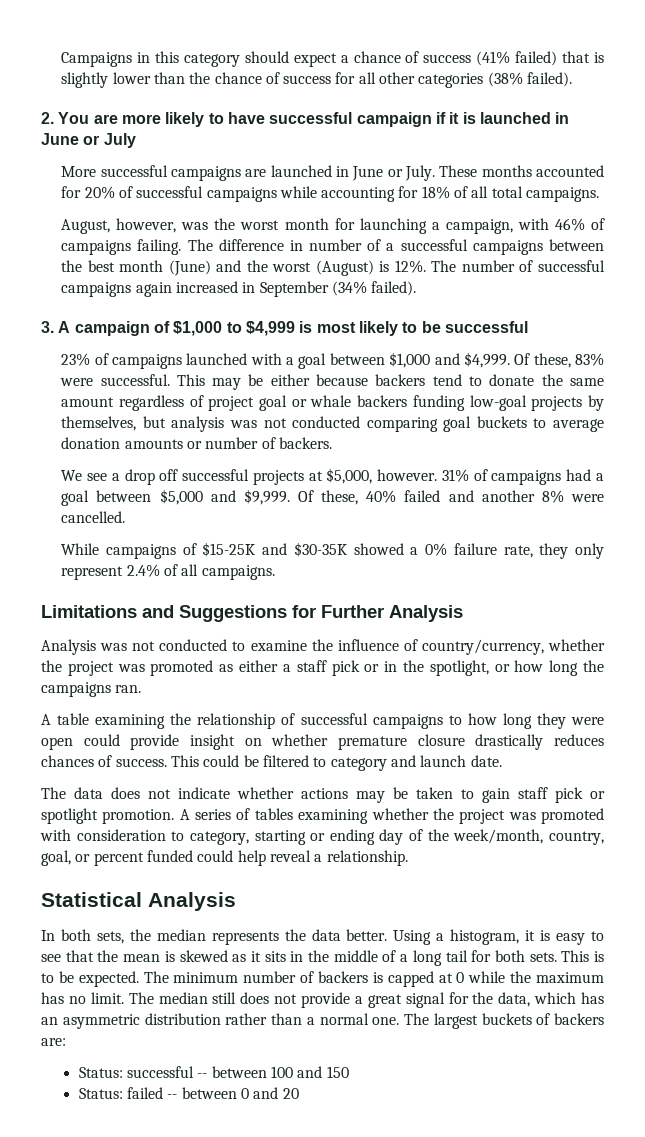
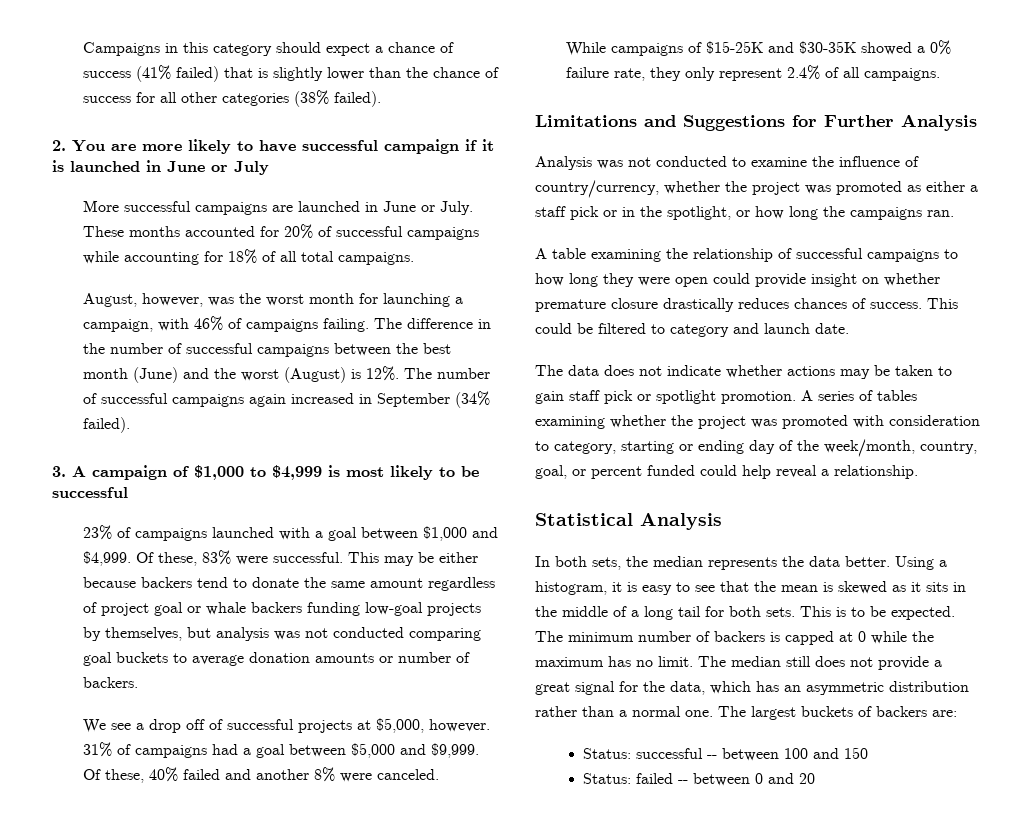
[309,239,395,251] number of a -> [82,343,182,354] the number of
(179, 475) none -> [208,719,223,730] of
[61,511,126,523] cancelled. -> [376,769,439,780] canceled.

